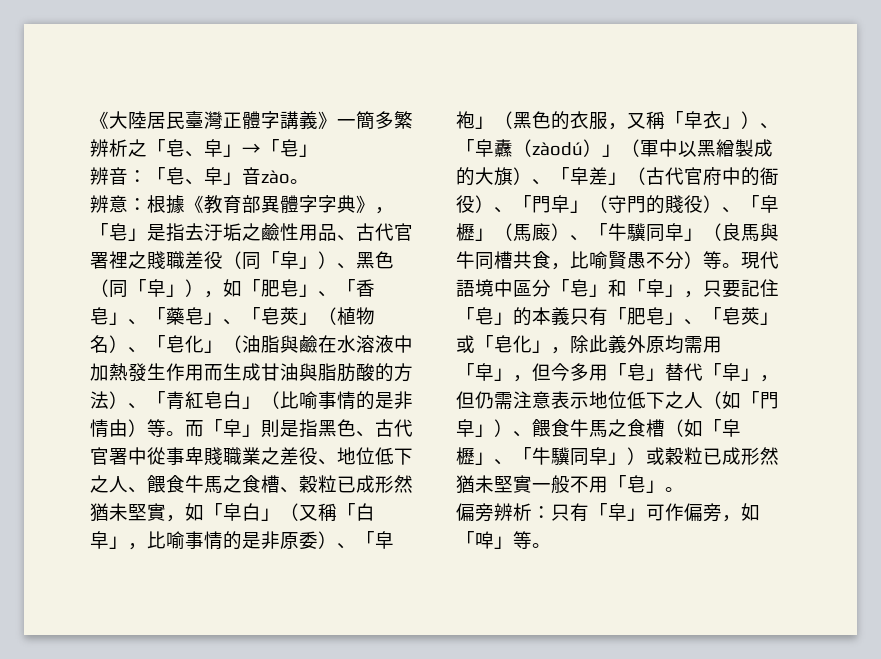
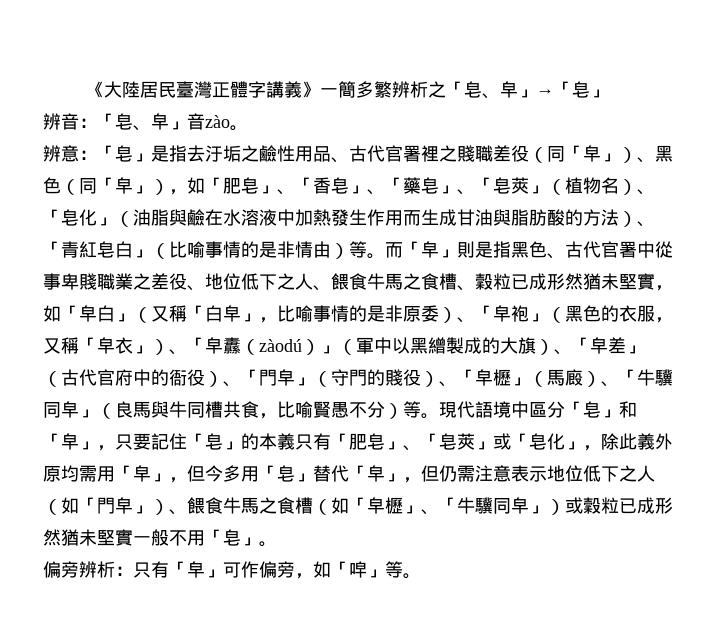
[147,195,394,214] 根據《教育部異體字字典》， -> (97, 155) none

